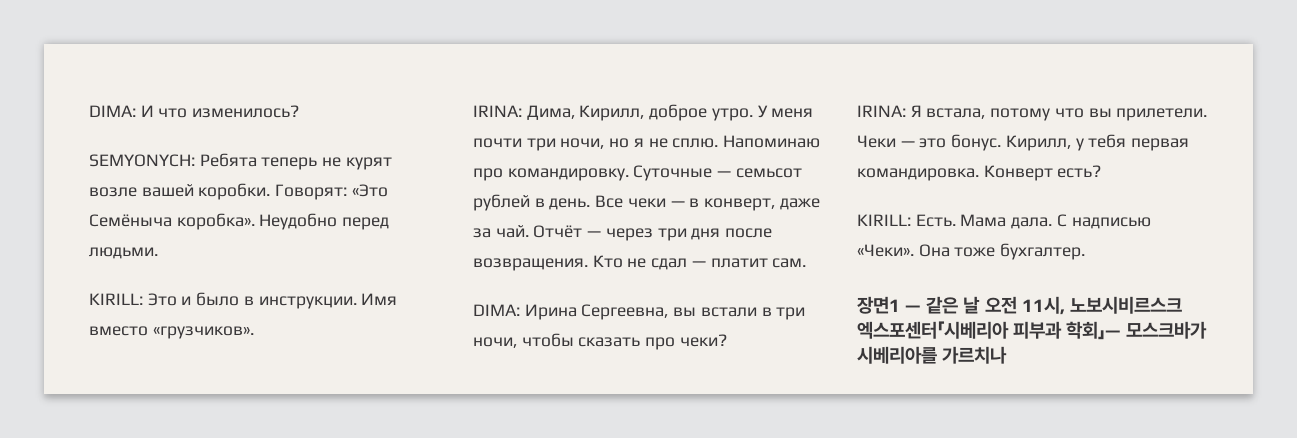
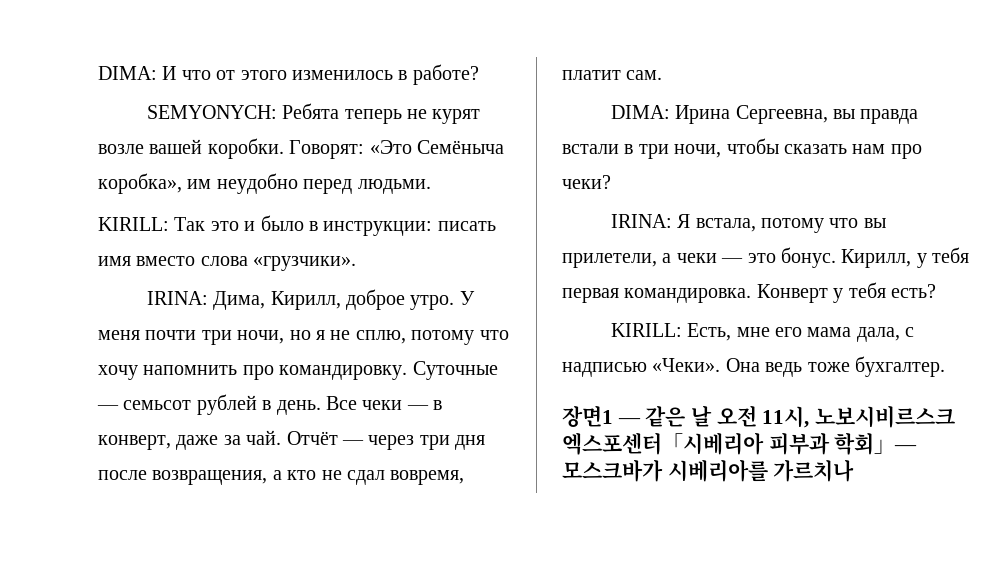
[192,105,300,118] изменилось? -> [216,64,479,85] от этого изменилось в работе?
[176,213,338,230] коробка». Неудобно -> [98,173,298,194] коробка», им неудобно
[147,293,177,306] Это -> [174,217,239,231] Так это
[258,293,398,309] [89,326,254,339] инструкции. Имя вместо «грузчиков». -> [323,221,496,236] [98,256,357,271] инструкции: писать имя вместо слова «грузчики».
[672,135,821,148] сплю. Напоминаю -> [355,330,509,345] [98,365,238,380] сплю, потому что хочу напомнить
[473,255,623,271] возвращения. Кто -> [152,470,317,485] возвращения, а кто
[691,261,706,267] — -> [390,470,465,485] вовремя,
(697, 311) none -> [860,109,919,124] правда
(641, 342) none -> [852,144,886,154] нам
[1116,108,1208,121] [857,135,896,148] прилетели. Чеки -> [562,253,717,268] прилетели, а чеки
(1053, 173) none -> [833,282,886,303] у тебя
[915,214,1067,229] Есть. Мама дала. С -> [687,323,915,342] Есть, мне его мама дала, с
(950, 250) none -> [765,362,803,377] ведь

